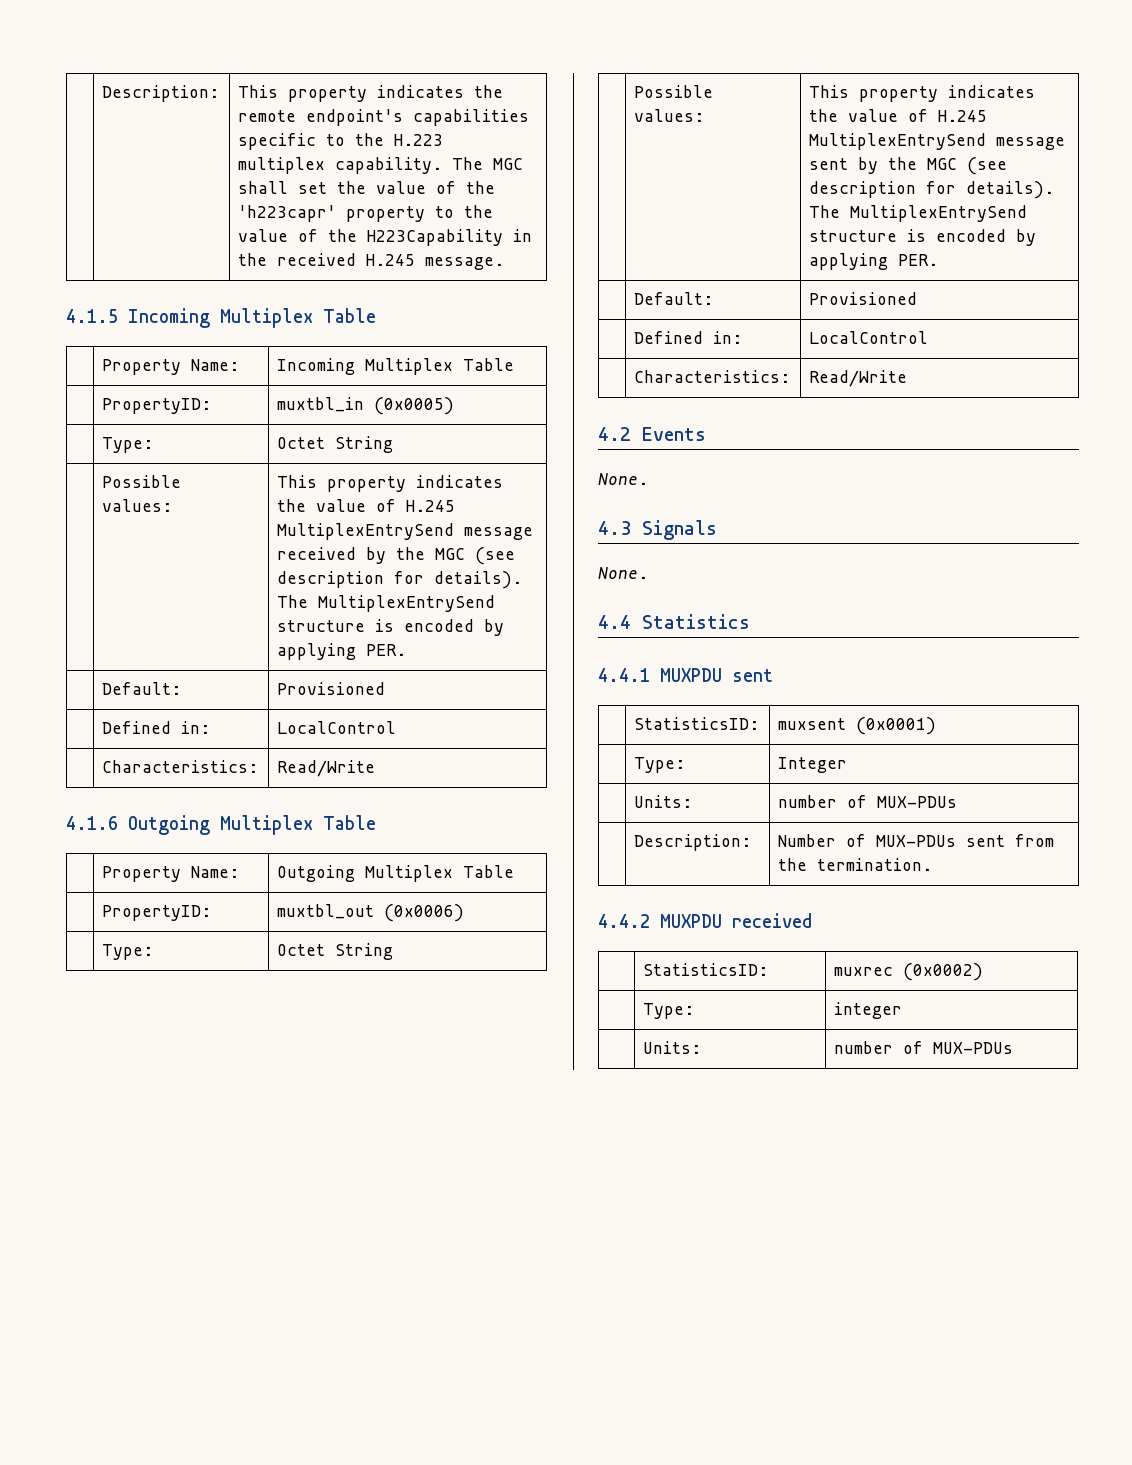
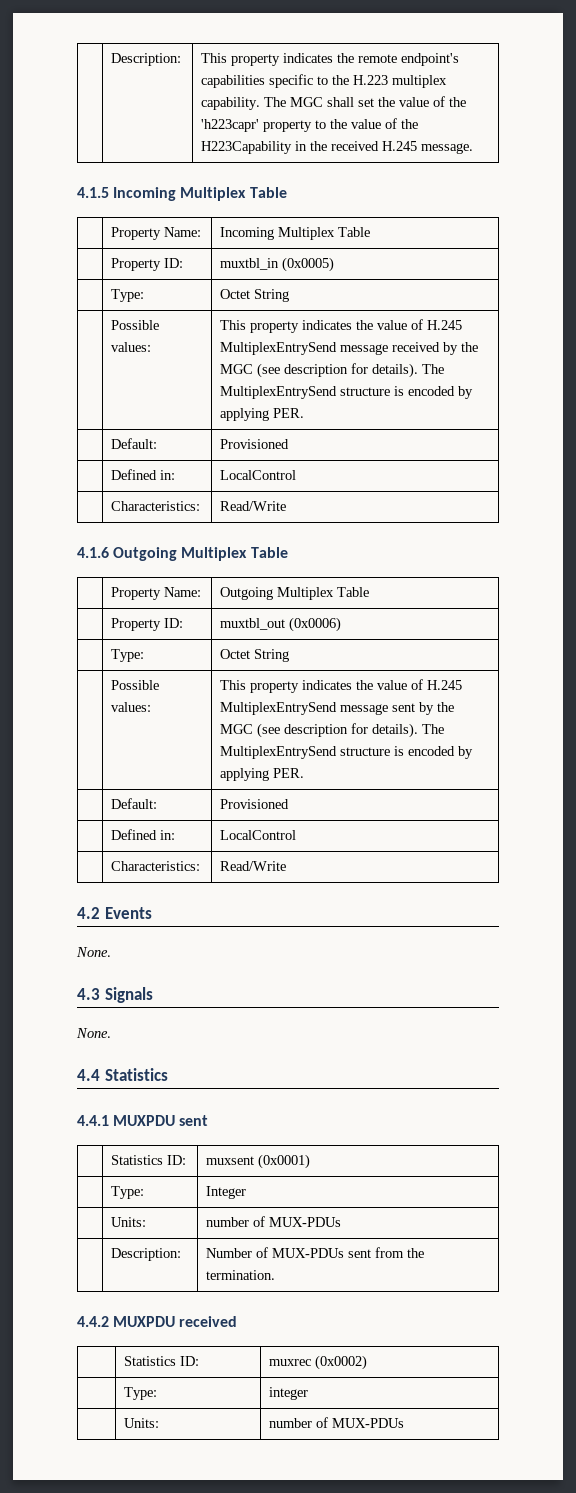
[102,398,212,414] PropertyID: -> [111,258,184,271] Property ID:
[102,905,212,921] PropertyID: -> [111,618,184,631] Property ID:
[634,717,760,730] StatisticsID: -> [111,1155,187,1165] Statistics ID:
[643,963,769,976] StatisticsID: -> [124,1356,200,1366] Statistics ID:

